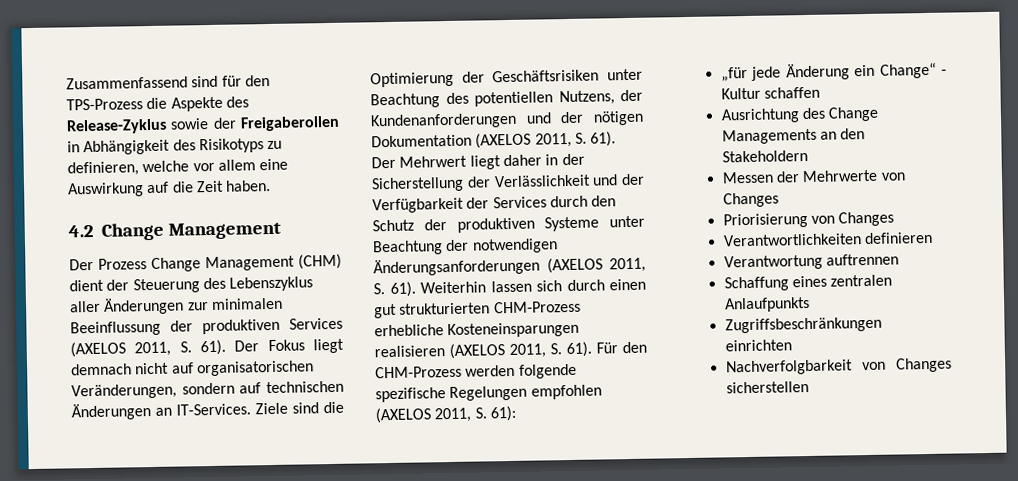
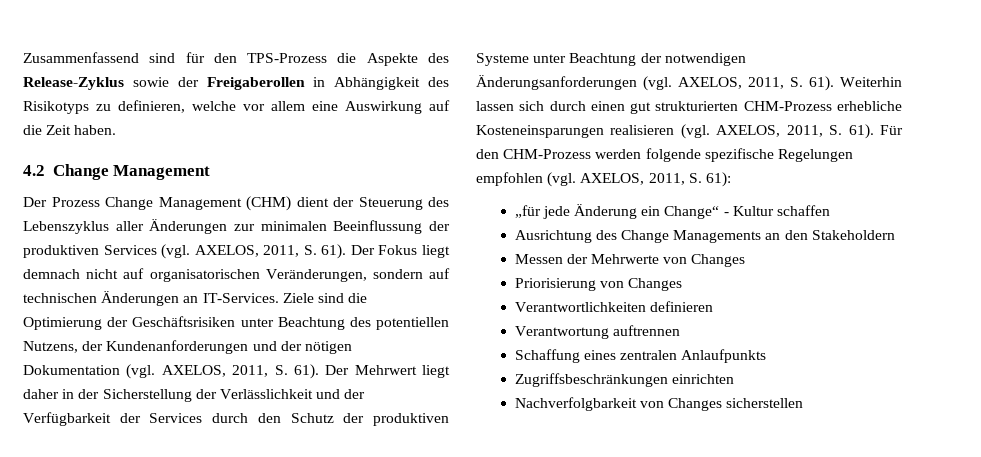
[70,341,126,358] (AXELOS -> [161,244,259,259] (vgl. AXELOS,
[475,132,532,149] (AXELOS -> [126,364,226,379] (vgl. AXELOS,
[546,257,603,274] (AXELOS -> [643,76,742,91] (vgl. AXELOS,
[449,343,505,360] (AXELOS -> [680,124,781,139] (vgl. AXELOS,
[375,407,432,424] (AXELOS -> [547,172,645,187] (vgl. AXELOS,

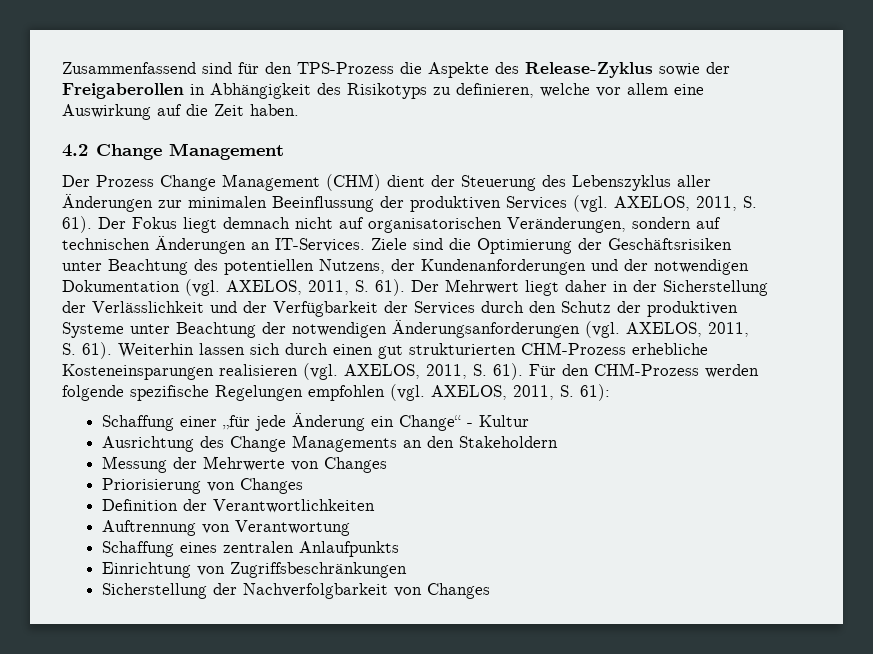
[304,341,352,354] nötigen -> [654,259,749,275] notwendigen
(731, 179) none -> [102,415,218,431] Schaffung einer
[776,205,830,216] schaffen -> (530, 421) none
[514,254,563,264] Messen -> [102,456,168,473] Messung
(682, 284) none -> [102,499,208,511] Definition der
[649,301,713,312] definieren // -> [102,520,231,536] // Auftrennung von
[612,325,680,336] auftrennen -> (351, 528) none
(767, 356) none -> [102,562,226,578] Einrichtung von
[671,374,734,384] einrichten // -> [102,583,238,599] // Sicherstellung der
[726,398,804,408] sicherstellen -> (491, 591) none

